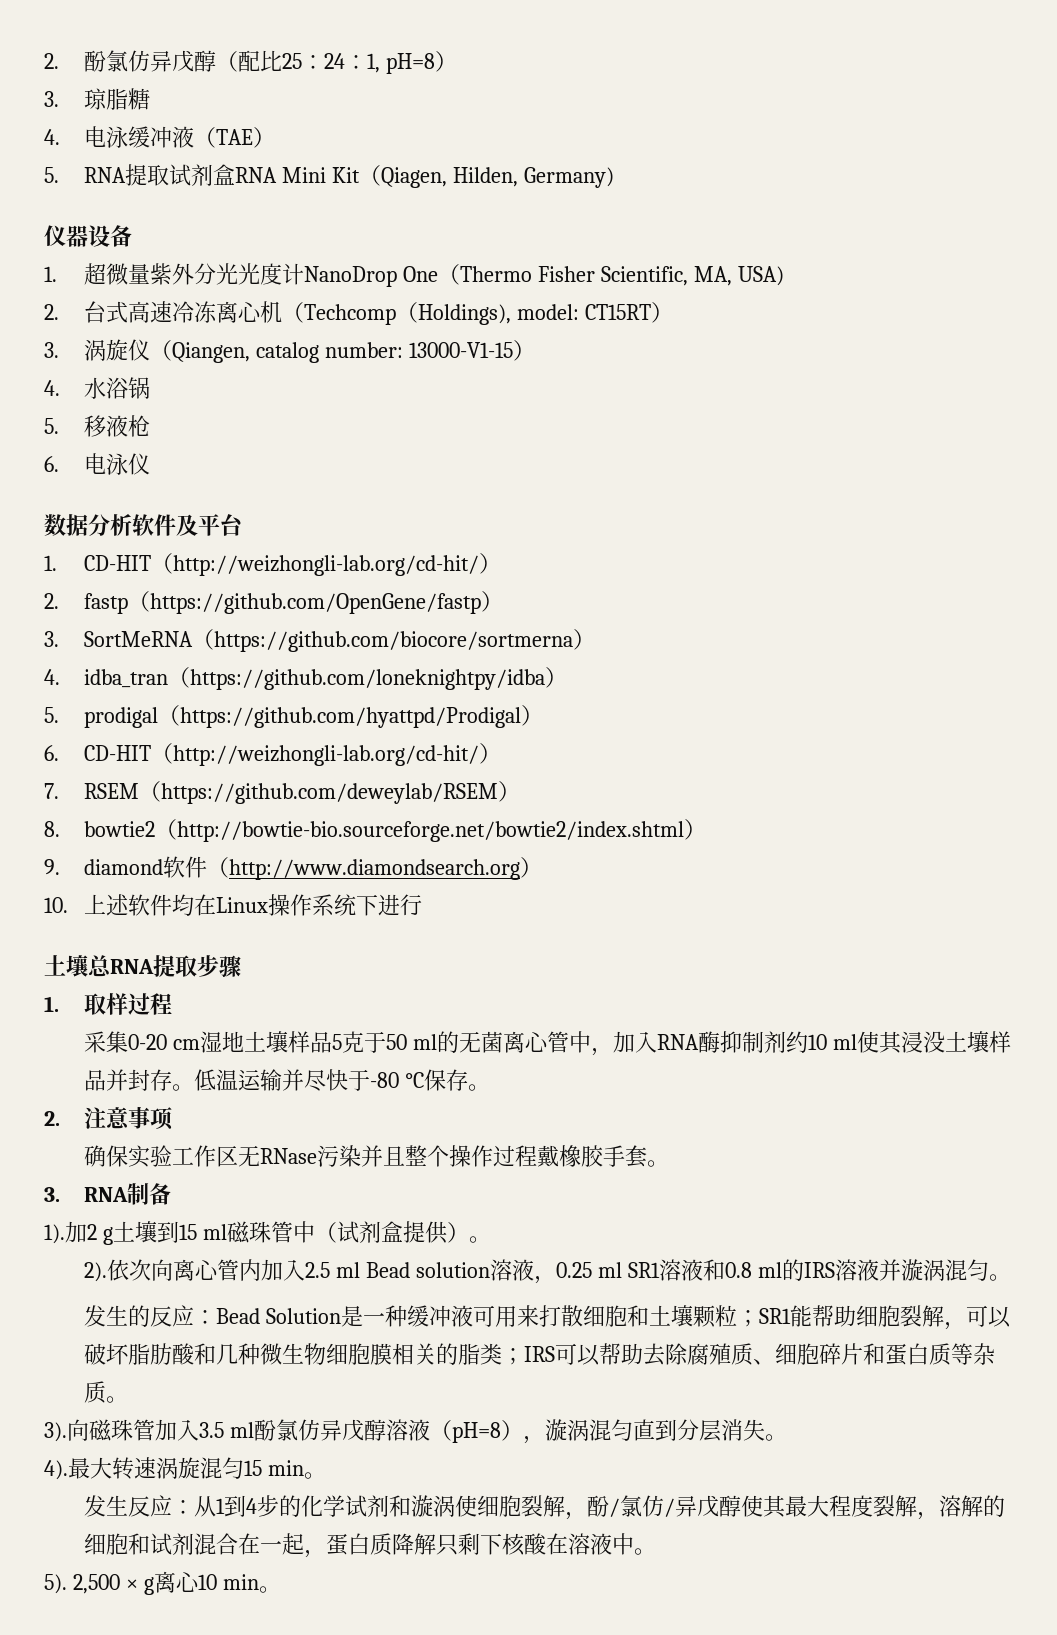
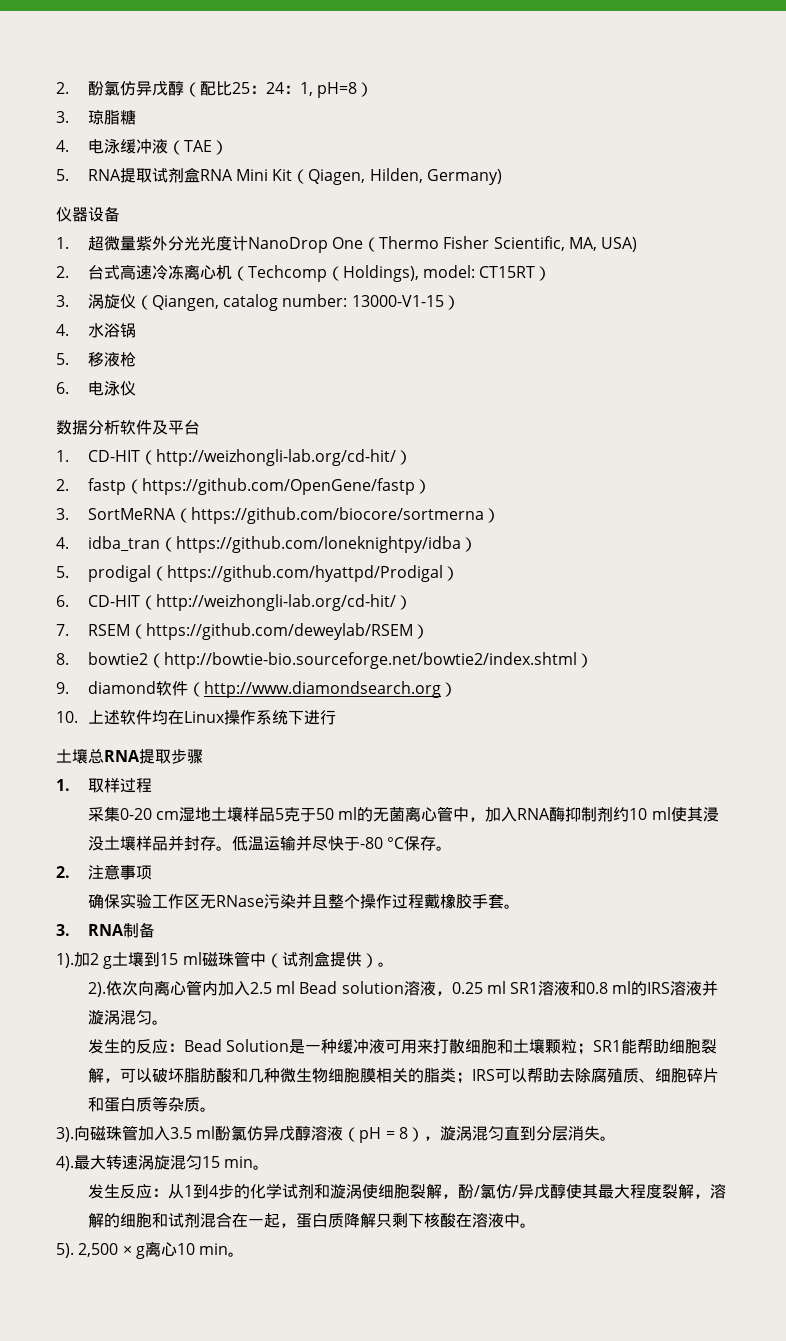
[451,1422,501,1443] pH=8 -> [359,1127,408,1143] pH = 8

